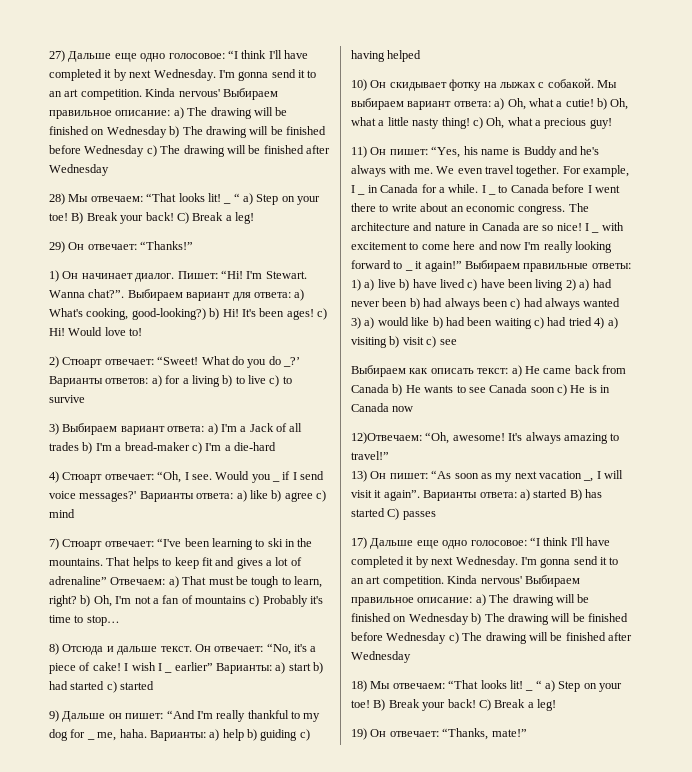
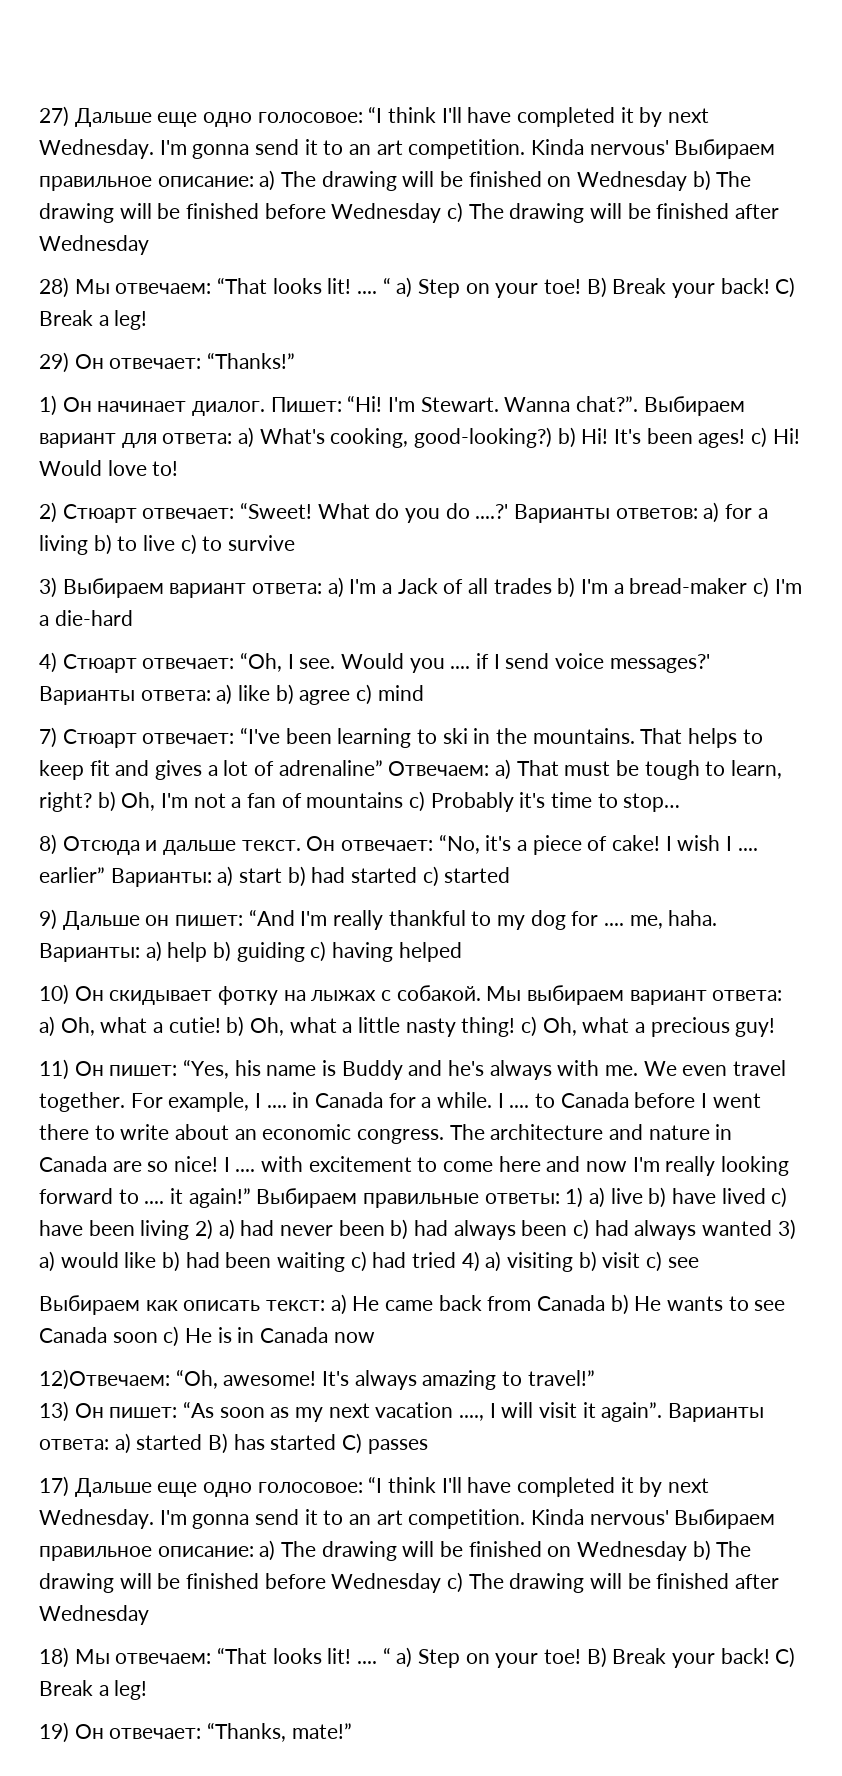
[223,202,232,204] _ -> [357,291,378,294] ....
[283,357,300,367] _?’ -> [475,504,509,519] ....?'
[272,480,280,482] _ -> [450,666,471,669] ....
[164,671,173,673] _ -> [737,848,758,851] ....
[86,738,95,740] _ -> [604,923,625,926] ....
[357,193,366,195] _ -> [266,1105,287,1108] ....
[488,193,496,195] _ -> [509,1105,530,1108] ....
[591,231,600,233] _ -> [235,1169,256,1172] ....
[404,269,413,271] _ -> [144,1201,165,1204] ....
[583,478,594,482] _, -> [459,1415,485,1421] ....,
[525,689,534,691] _ -> [357,1661,378,1664] ....

